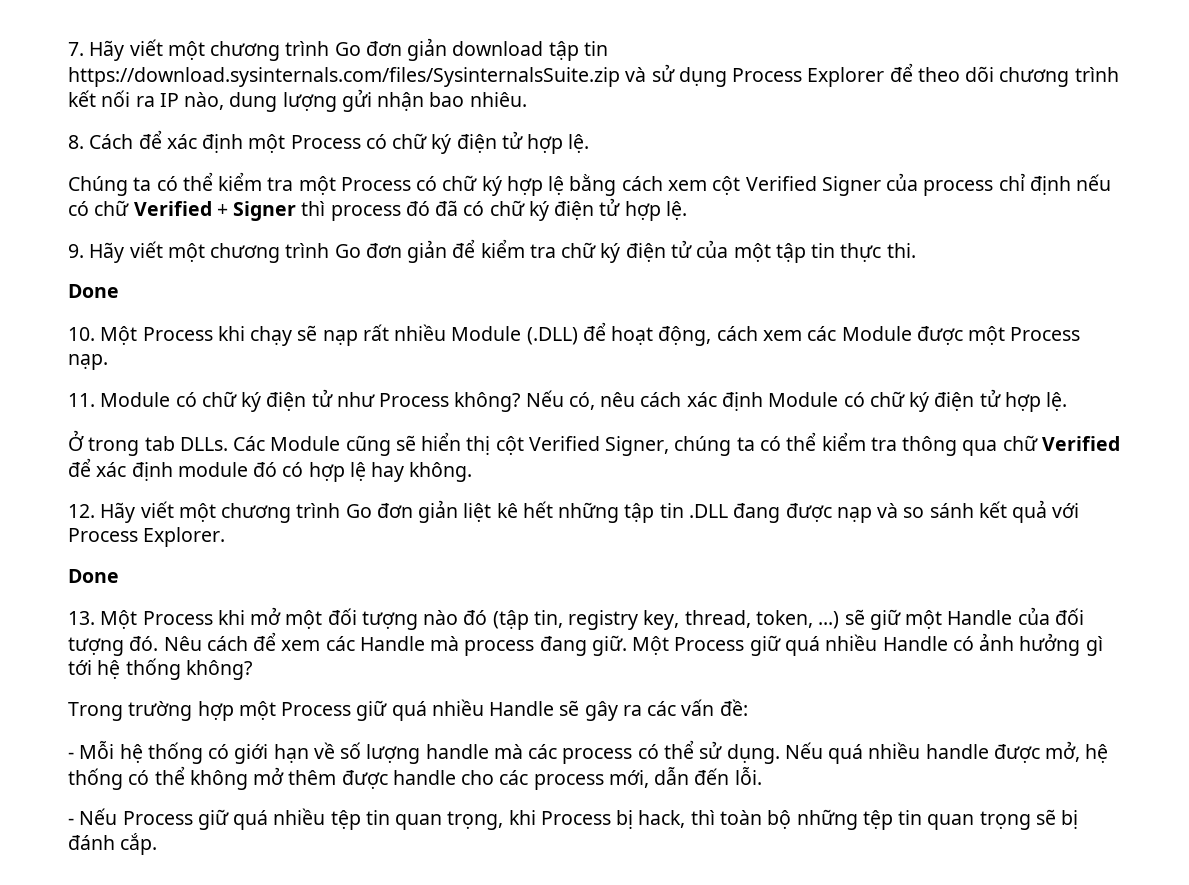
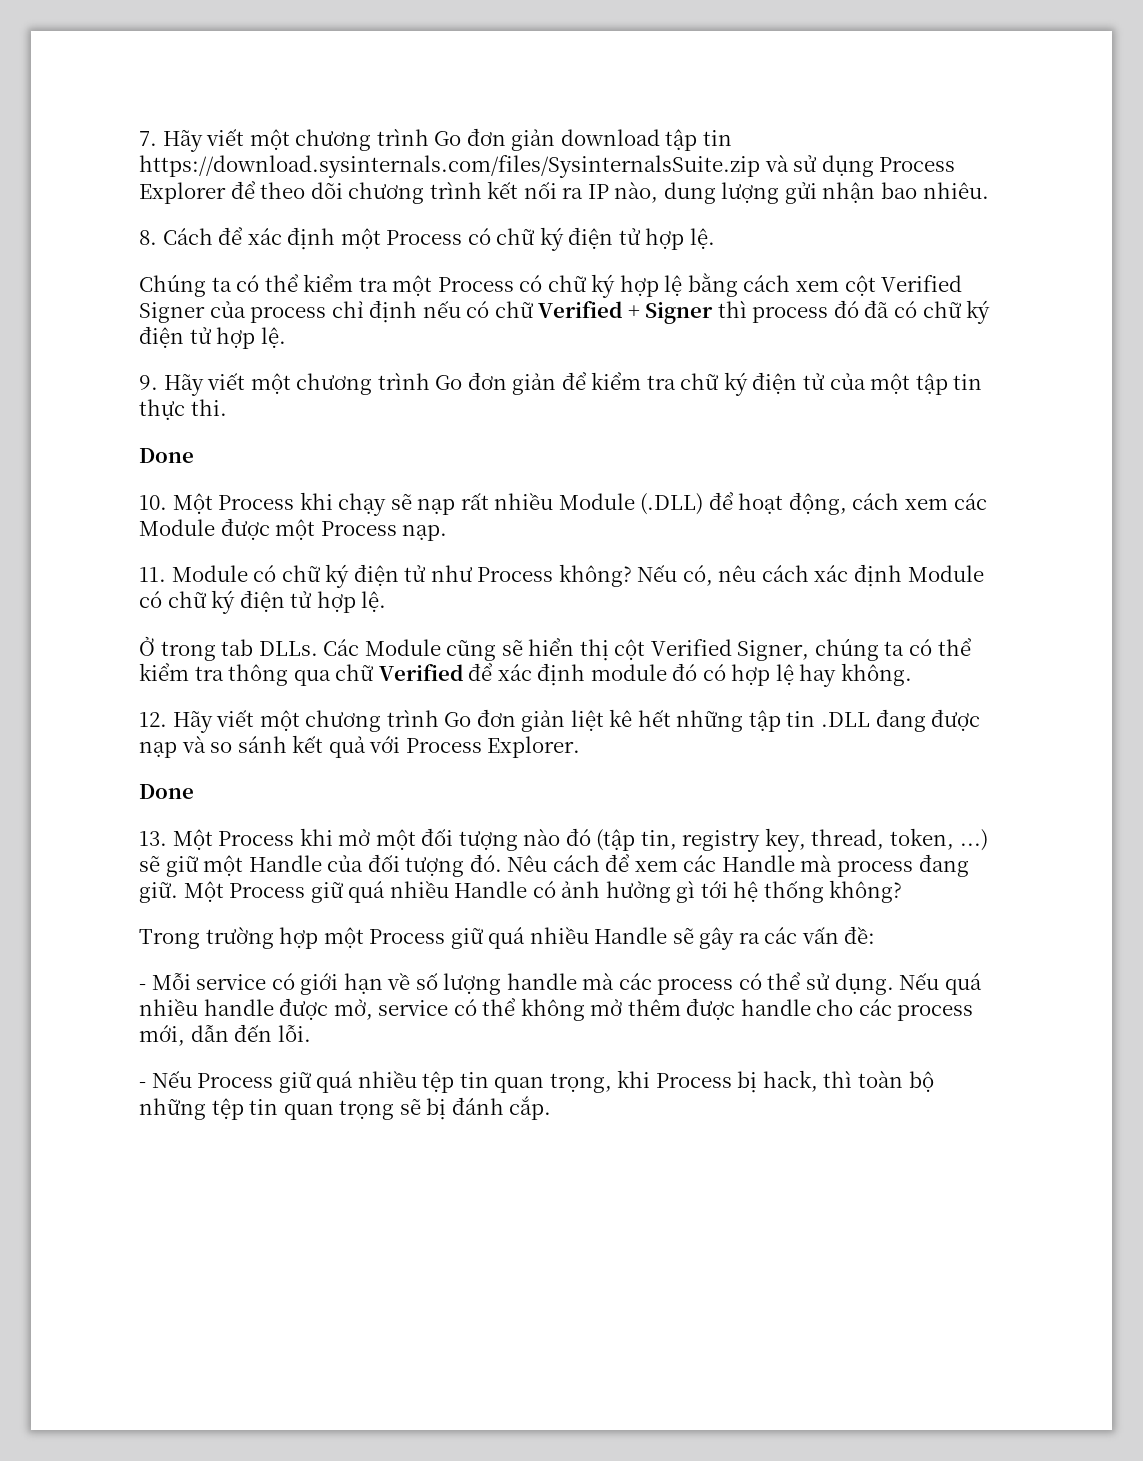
[119,742,203,764] hệ thống -> [196,974,267,990] service
[1085,744,1109,763] [68,768,123,790] hệ thống -> [378,1000,449,1016] service

